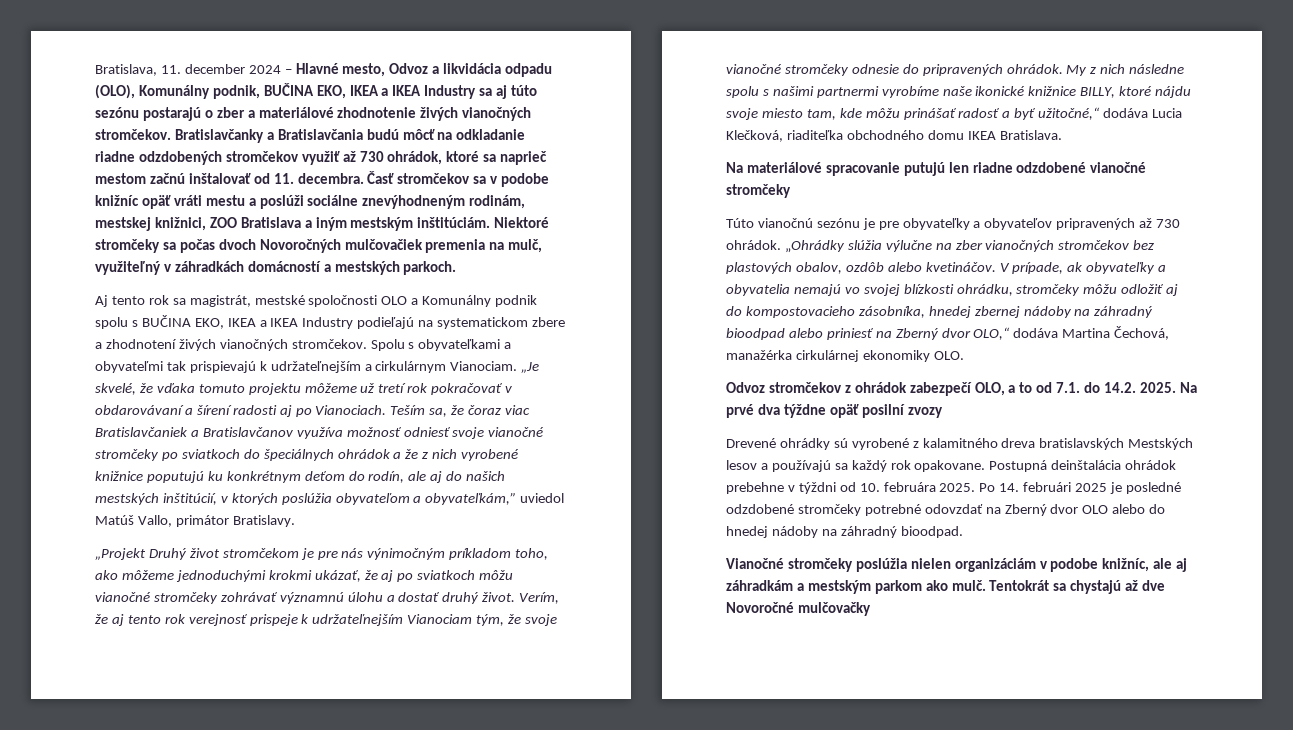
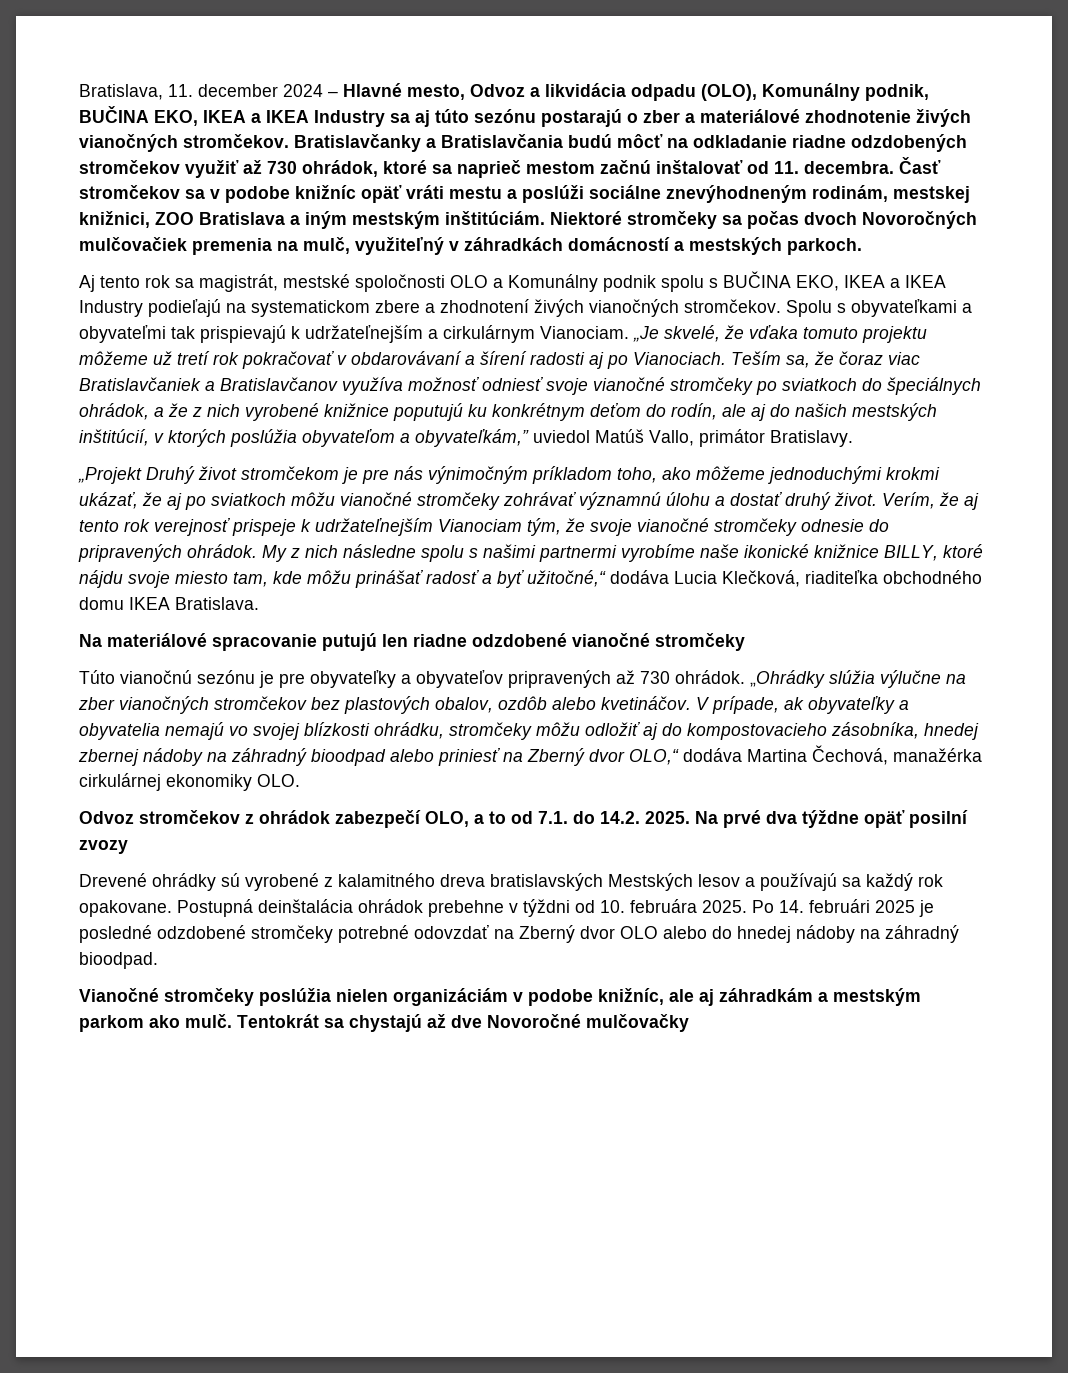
[337,449,390,459] ohrádok -> [79,403,149,420] ohrádok,

